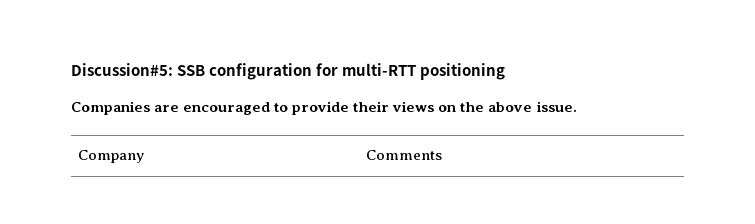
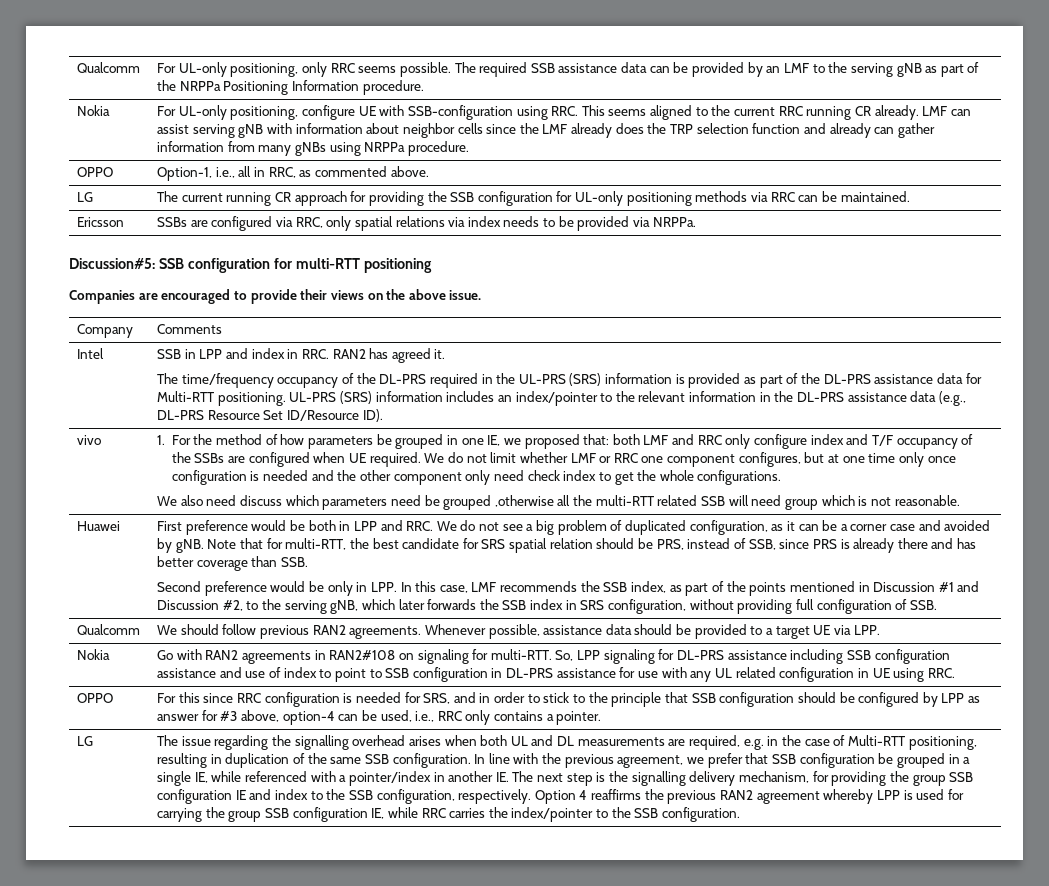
(71, 69) none -> [77,62,141,73] [157,62,980,77] [157,80,424,95] [77,105,111,116] [157,105,971,120] [157,123,935,138] [157,141,469,156] [77,167,114,177] [157,166,429,181] [77,192,94,202] [157,191,910,206] [77,217,125,227] [157,216,696,231] Qualcomm | For UL-only positioning, only RRC seems possible. The required SSB assistance data can be provided by an LMF to the serving gNB as part of the NRPPa Positioning Information procedure. // Nokia | For UL-only positioning, configure UE with SSB-configuration using RRC. This seems aligned to the current RRC running CR already. LMF can assist serving gNB with information about neighbor cells since the LMF already does the TRP selection function and already can gather information from many gNBs using NRPPa procedure. // OPPO | Option-1, i.e., all in RRC, as commented above. // LG | The current running CR approach for providing the SSB configuration for UL-only positioning methods via RRC can be maintained. // Ericsson | SSBs are configured via RRC, only spatial relations via index needs to be provided via NRPPa. //
(443, 155) none -> [77,348,105,359] [157,348,446,363] [157,373,982,388] [157,391,966,406] [157,409,383,422] [77,435,102,445] [157,434,974,449] [171,452,956,467] [171,470,782,485] [157,495,960,510] [77,521,121,531] [157,520,991,535] [157,538,977,553] [157,556,308,571] [157,581,980,596] [157,599,937,614] [77,624,141,635] [157,624,880,639] [77,649,111,660] [157,649,950,664] [157,667,955,682] [77,693,114,703] [157,692,981,707] [157,710,602,725] [77,736,94,746] [157,735,977,750] [157,753,971,768] [157,771,974,786] [157,789,964,804] [157,807,741,822] // Intel | SSB in LPP and index in RRC. RAN2 has agreed it. // The time/frequency occupancy of the DL-PRS required in the UL-PRS (SRS) information is provided as part of the DL-PRS assistance data for Multi-RTT positioning. UL-PRS (SRS) information includes an index/pointer to the relevant information in the DL-PRS assistance data (e.g., DL-PRS Resource Set ID/Resource ID). // vivo | 1. For the method of how parameters be grouped in one IE, we proposed that: both LMF and RRC only configure index and T/F occupancy of the SSBs are configured when UE required. We do not limit whether LMF or RRC one component configures, but at one time only once configuration is needed and the other component only need check index to get the whole configurations. // We also need discuss which parameters need be grouped ,otherwise all the multi-RTT related SSB will need group which is not reasonable. // Huawei | First preference would be both in LPP and RRC. We do not see a big problem of duplicated configuration, as it can be a corner case and avoided by gNB. Note that for multi-RTT, the best candidate for SRS spatial relation should be PRS, instead of SSB, since PRS is already there and has better coverage than SSB. // Second preference would be only in LPP. In this case, LMF recommends the SSB index, as part of the points mentioned in Discussion #1 and Discussion #2, to the serving gNB, which later forwards the SSB index in SRS configuration, without providing full configuration of SSB. // Qualcomm | We should follow previous RAN2 agreements. Whenever possible, assistance data should be provided to a target UE via LPP. // Nokia | Go with RAN2 agreements in RAN2#108 on signaling for multi-RTT. So, LPP signaling for DL-PRS assistance including SSB configuration assistance and use of index to point to SSB configuration in DL-PRS assistance for use with any UL related configuration in UE using RRC. // OPPO | For this since RRC configuration is needed for SRS, and in order to stick to the principle that SSB configuration should be configured by LPP as answer for #3 above, option-4 can be used, i.e., RRC only contains a pointer. // LG | The issue regarding the signalling overhead arises when both UL and DL measurements are required, e.g. in the case of Multi-RTT positioning, resulting in duplication of the same SSB configuration. In line with the previous agreement, we prefer that SSB configuration be grouped in a single IE, while referenced with a pointer/index in another IE. The next step is the signalling delivery mechanism, for providing the group SSB configuration IE and index to the SSB configuration, respectively. Option 4 reaffirms the previous RAN2 agreement whereby LPP is used for carrying the group SSB configuration IE, while RRC carries the index/pointer to the SSB configuration.

